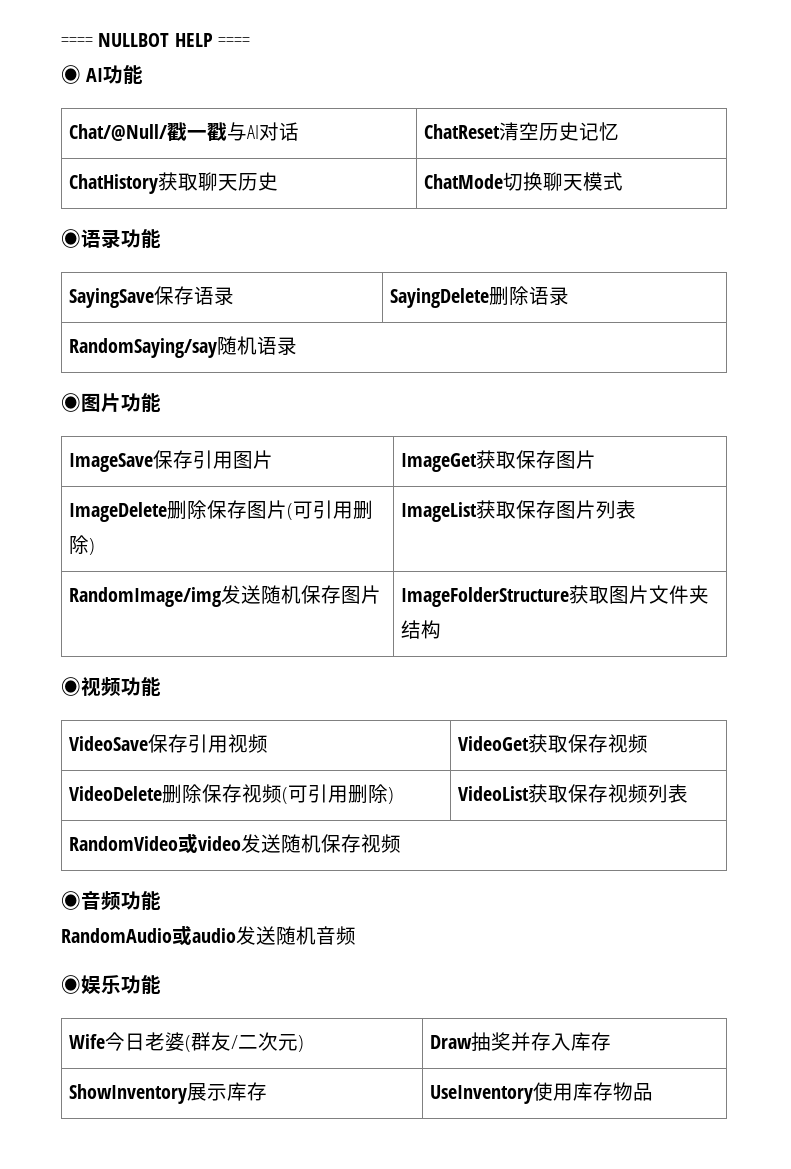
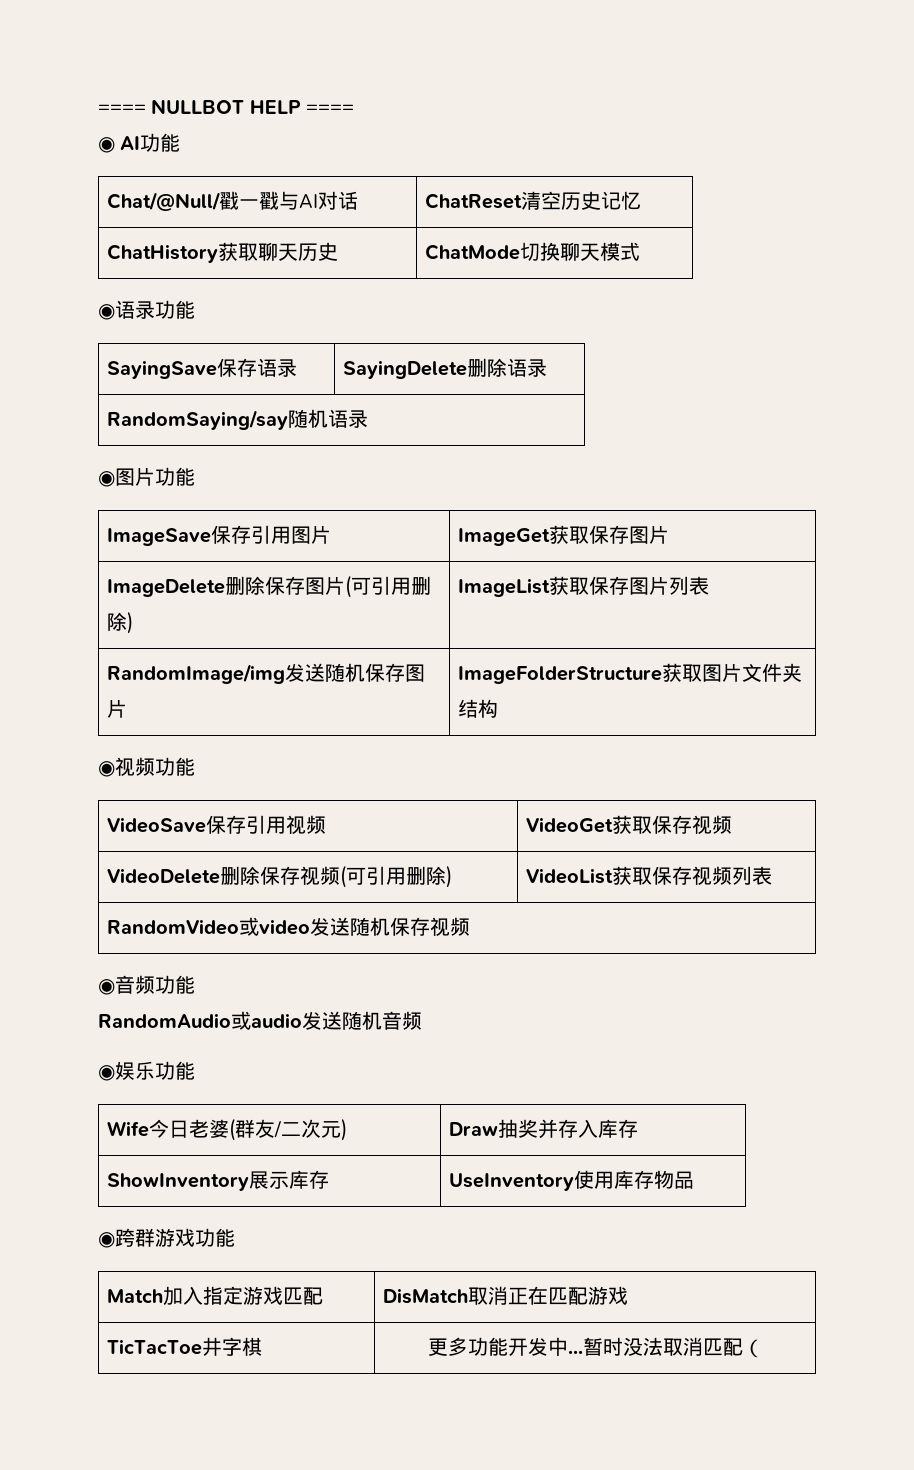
(653, 1092) none -> [98,1228,235,1248] [106,1286,323,1306] [382,1286,628,1305] [106,1337,262,1356] [427,1337,763,1358] // ◉跨群游戏功能 // Match加入指定游戏匹配 | DisMatch取消正在匹配游戏 // TicTacToe井字棋 | 更多功能开发中...暂时没法取消匹配（

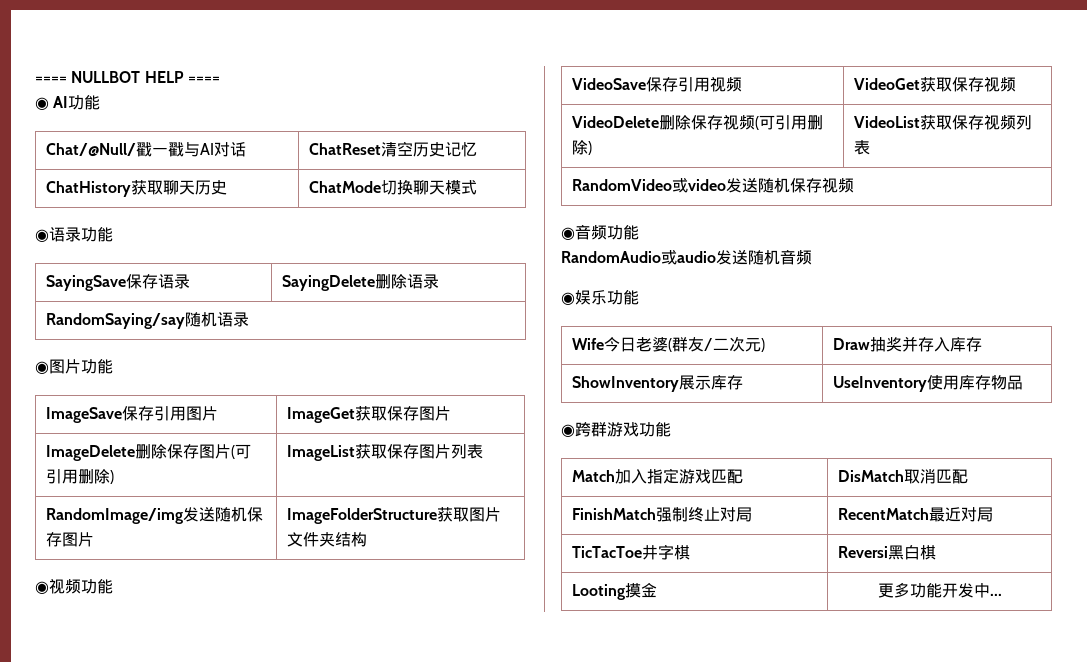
[507,1286,628,1305] [106,1337,262,1356] 正在匹配游戏 // TicTacToe井字棋 -> [936,469,969,484] [572,507,753,522] [838,507,994,522] [572,544,691,560] [838,545,937,560] [572,583,658,600] 匹配 // FinishMatch强制终止对局 | RecentMatch最近对局 // TicTacToe井字棋 | Reversi黑白棋 // Looting摸金
[582,1337,763,1358] 暂时没法取消匹配（ -> (1002, 594) none

